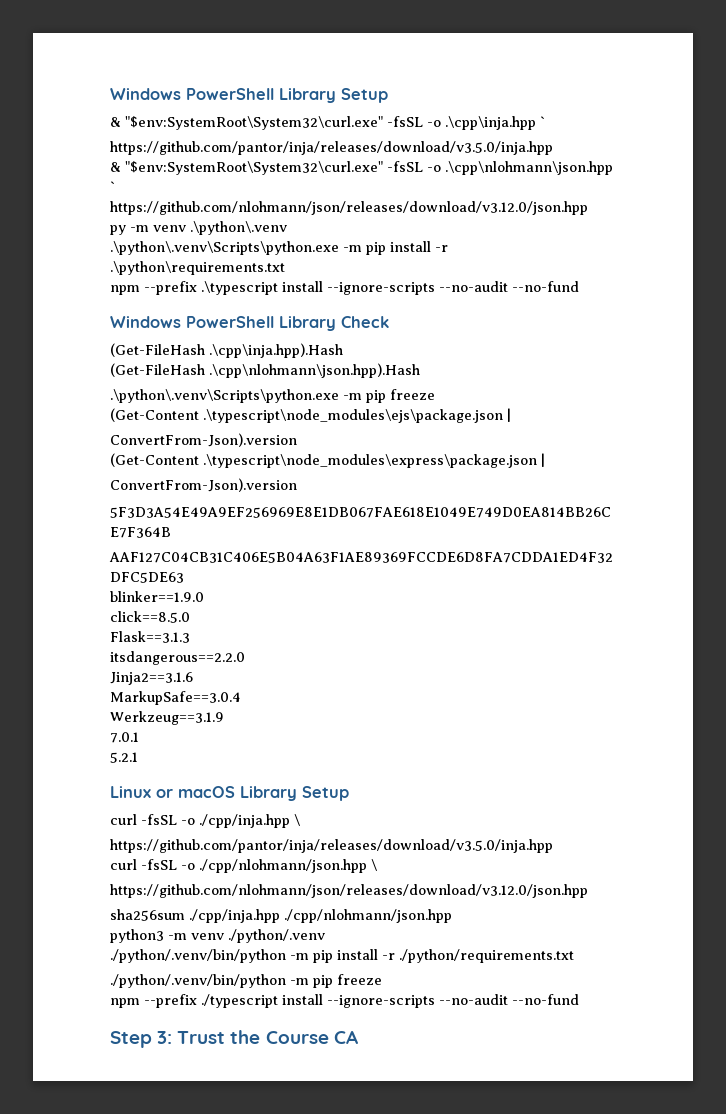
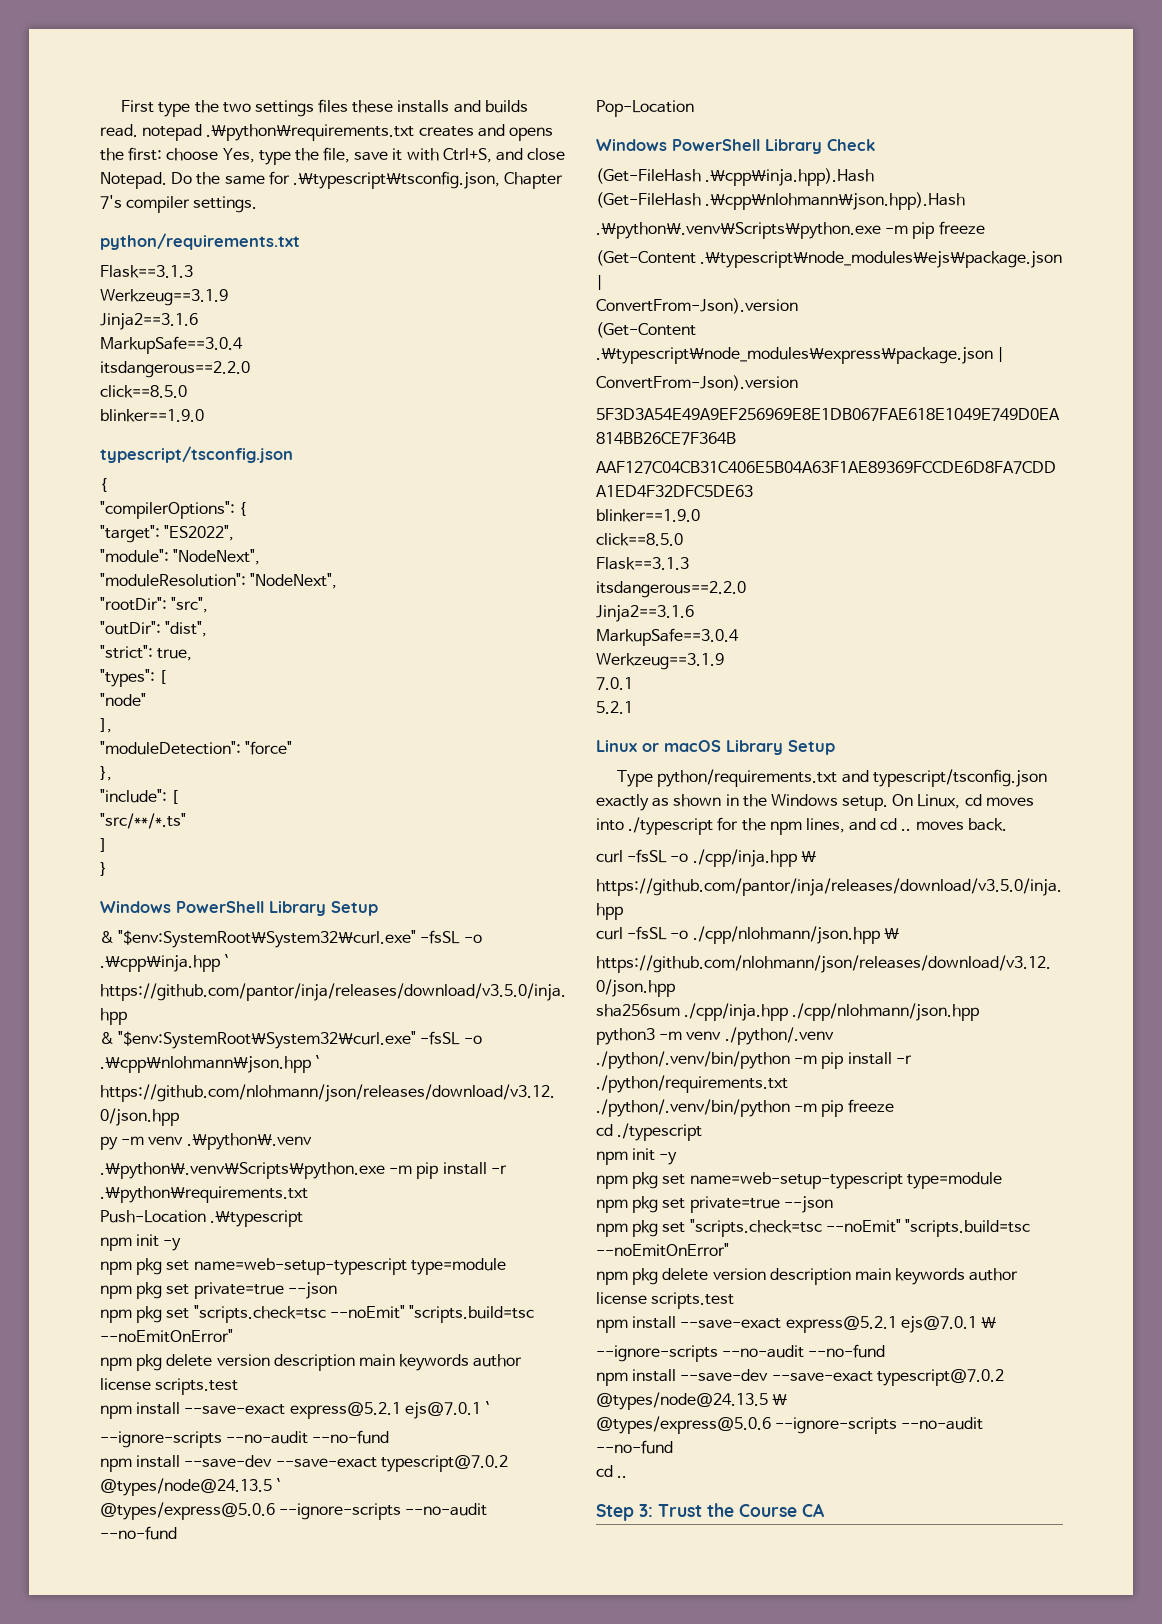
(110, 94) none -> [121,99,528,117] [100,124,553,141] [100,147,566,165] [100,171,564,189] [100,195,258,213] [100,233,300,250] [100,265,193,278] [100,289,228,306] [100,313,198,330] [100,336,243,354] [100,361,250,378] [100,385,187,398] [100,409,204,422] [100,446,293,463] [100,478,107,492] [100,501,247,519] [100,525,235,543] [100,549,261,565] [100,573,338,589] [100,597,209,613] [100,621,208,637] [100,645,193,661] [100,669,167,687] [100,693,146,706] [100,718,112,733] [100,741,293,755] [100,766,112,781] [100,789,179,804] [100,813,186,829] [100,838,107,852] [100,862,107,876] First type the two settings files these installs and builds read. notepad .\python\requirements.txt creates and opens the first: choose Yes, type the file, save it with Ctrl+S, and close Notepad. Do the same for .\typescript\tsconfig.json, Chapter 7's compiler settings. // python/requirements.txt // Flask==3.1.3 // Werkzeug==3.1.9 // Jinja2==3.1.6 // MarkupSafe==3.0.4 // itsdangerous==2.2.0 // click==8.5.0 // blinker==1.9.0 // typescript/tsconfig.json // { // "compilerOptions": { // "target": "ES2022", // "module": "NodeNext", // "moduleResolution": "NodeNext", // "rootDir": "src", // "outDir": "dist", // "strict": true, // "types": [ // "node" // ], // "moduleDetection": "force" // }, // "include": [ // "src/**/*.ts" // ] // } //
[110,281,579,295] // npm --prefix .\typescript install --ignore-scripts --no-audit --no-fund -> [100,1210,304,1227] [100,1234,182,1251] [100,1258,506,1275] [100,1282,337,1299] [100,1305,534,1323] [100,1329,233,1343] [100,1354,523,1371] [100,1378,239,1395] [100,1401,490,1419] [100,1430,390,1448] [100,1455,508,1472] [100,1478,282,1496] [100,1502,488,1520] [100,1526,177,1540] [596,100,694,117] // Push-Location .\typescript // npm init -y // npm pkg set name=web-setup-typescript type=module // npm pkg set private=true --json // npm pkg set "scripts.check=tsc --noEmit" "scripts.build=tsc --noEmitOnError" // npm pkg delete version description main keywords author license scripts.test // npm install --save-exact express@5.2.1 ejs@7.0.1 ` // --ignore-scripts --no-audit --no-fund // npm install --save-dev --save-exact typescript@7.0.2 @types/node@24.13.5 ` // @types/express@5.0.6 --ignore-scripts --no-audit --no-fund // Pop-Location
(349, 793) none -> [617,769,1047,787] [596,794,1034,811] [596,817,1007,835] // Type python/requirements.txt and typescript/tsconfig.json exactly as shown in the Windows setup. On Linux, cd moves into ./typescript for the npm lines, and cd .. moves back.
[110,994,579,1008] // npm --prefix ./typescript install --ignore-scripts --no-audit --no-fund -> [596,1123,703,1141] [596,1148,678,1165] [596,1172,1002,1189] [596,1196,833,1213] [596,1219,1030,1237] [596,1243,729,1257] [596,1268,1019,1285] [596,1292,735,1309] [596,1316,996,1333] [596,1344,886,1362] [596,1369,1004,1386] [596,1392,788,1410] [596,1416,984,1434] [596,1440,673,1454] [596,1465,628,1478] // cd ./typescript // npm init -y // npm pkg set name=web-setup-typescript type=module // npm pkg set private=true --json // npm pkg set "scripts.check=tsc --noEmit" "scripts.build=tsc --noEmitOnError" // npm pkg delete version description main keywords author license scripts.test // npm install --save-exact express@5.2.1 ejs@7.0.1 \ // --ignore-scripts --no-audit --no-fund // npm install --save-dev --save-exact typescript@7.0.2 @types/node@24.13.5 \ // @types/express@5.0.6 --ignore-scripts --no-audit --no-fund // cd ..

